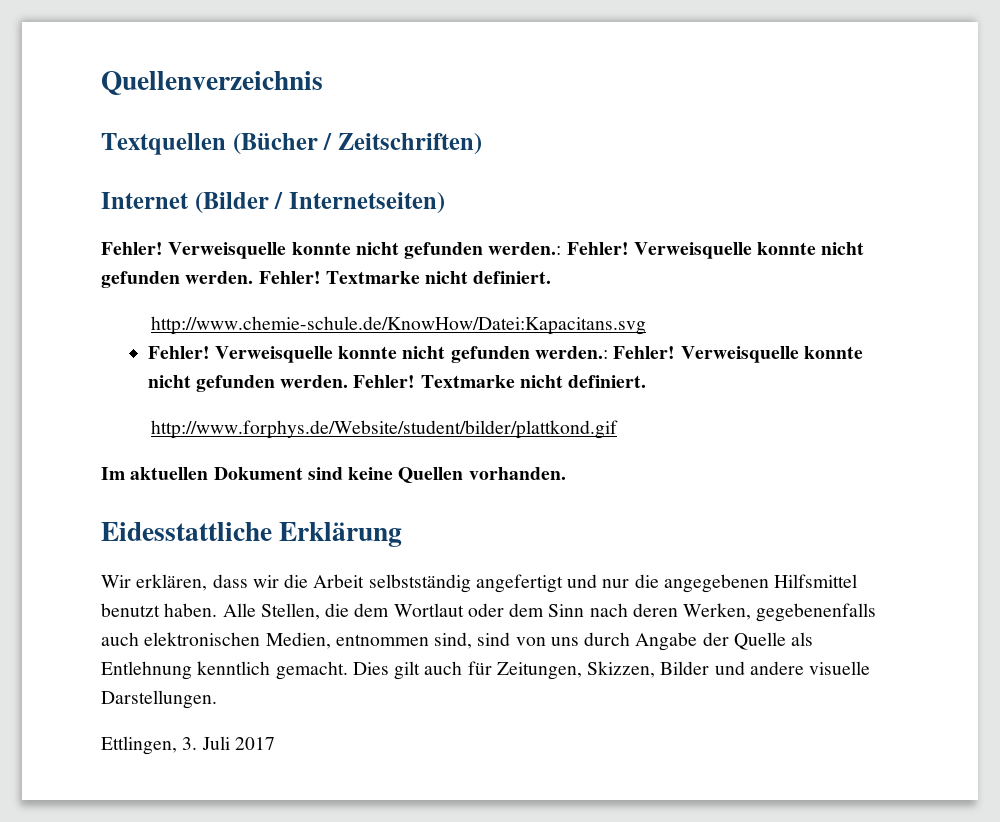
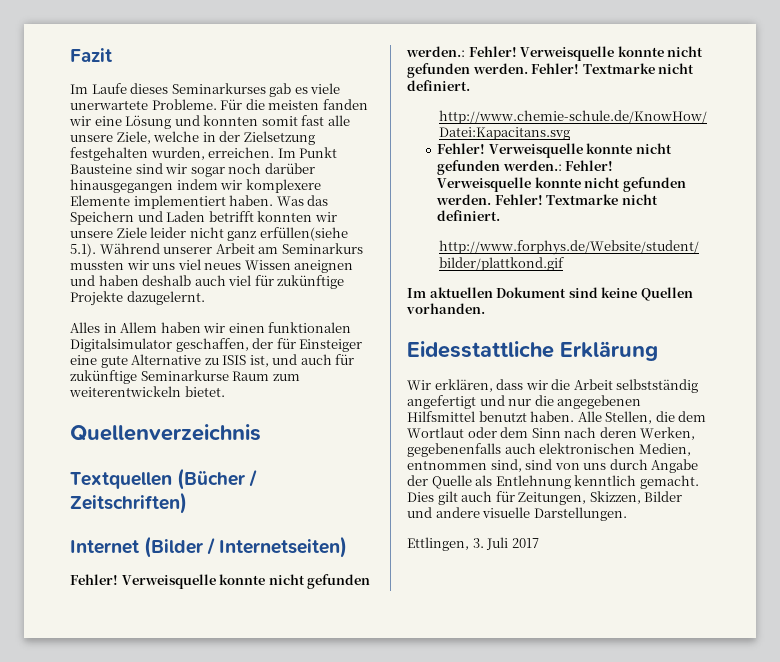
(101, 83) none -> [70,48,112,62] [70,83,341,97] [70,99,368,110] [69,115,350,129] [70,131,315,145] [70,147,338,161] [70,163,315,177] [70,179,321,193] [70,195,329,209] [70,211,337,225] [70,227,348,241] [70,243,363,257] [70,259,354,273] [70,275,345,289] [70,291,205,306] [70,322,352,333] [70,338,363,352] [70,354,355,368] [70,370,300,384] [69,386,225,397] Fazit // Im Laufe dieses Seminarkurses gab es viele unerwartete Probleme. Für die meisten fanden wir eine Lösung und konnten somit fast alle unsere Ziele, welche in der Zielsetzung festgehalten wurden, erreichen. Im Punkt Bausteine sind wir sogar noch darüber hinausgegangen indem wir komplexere Elemente implementiert haben. Was das Speichern und Laden betrifft konnten wir unsere Ziele leider nicht ganz erfüllen(siehe 5.1). Während unserer Arbeit am Seminarkurs mussten wir uns viel neues Wissen aneignen und haben deshalb auch viel für zukünftige Projekte dazugelernt. // Alles in Allem haben wir einen funktionalen Digitalsimulator geschaffen, der für Einsteiger eine gute Alternative zu ISIS ist, und auch für zukünftige Seminarkurse Raum zum weiterentwickeln bietet. //

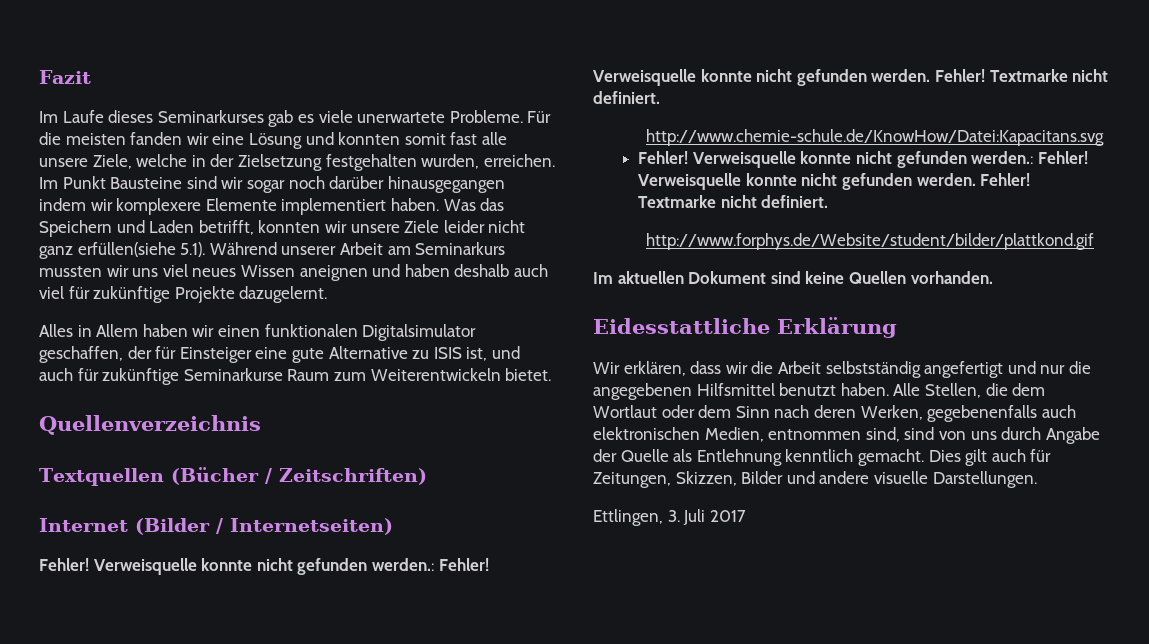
[208,211,254,222] betrifft -> [198,220,254,235] betrifft,
[69,386,181,397] weiterentwickeln -> [370,368,501,381] Weiterentwickeln

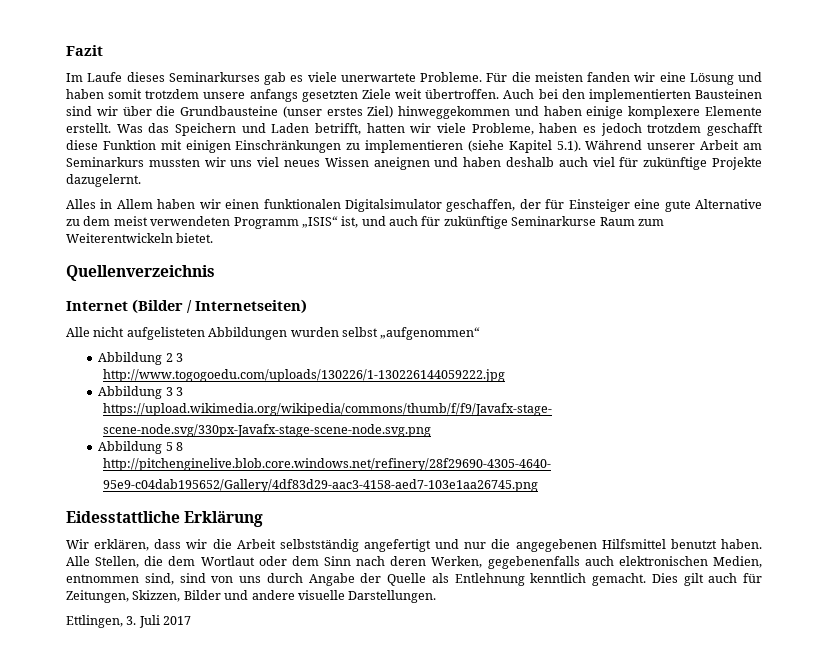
[338,132,507,145] [39,154,555,171] [39,176,505,193] [39,198,439,215] konnten somit fast alle unsere Ziele, welche in der Zielsetzung festgehalten wurden, erreichen. Im Punkt Bausteine sind wir sogar noch darüber hinausgegangen indem wir komplexere Elemente implementiert haben. -> [66,89,762,102] [66,106,762,119] [66,123,111,133] haben somit trotzdem unsere anfangs gesetzten Ziele weit übertroffen. Auch bei den implementierten Bausteinen sind wir über die Grundbausteine (unser erstes Ziel) hinweggekommen und haben einige komplexere Elemente erstellt.
[258,220,526,233] [39,242,176,259] konnten wir unsere Ziele leider nicht ganz erfüllen(siehe -> [366,123,763,136] [66,140,552,153] hatten wir viele Probleme, haben es jedoch trotzdem geschafft diese Funktion mit einigen Einschränkungen zu implementieren (siehe Kapitel
[433,347,462,359] ISIS -> [83,216,338,229] dem meist verwendeten Programm „ISIS“
[39,467,427,486] // Textquellen (Bücher / Zeitschriften) -> (215, 273) none
[39,558,489,575] [593,69,1109,86] [593,91,660,104] [646,129,1105,146] [638,151,1088,168] [638,173,1031,190] [638,195,829,208] [646,233,1095,250] [593,271,993,284] Fehler! Verweisquelle konnte nicht gefunden werden.: Fehler! Verweisquelle konnte nicht gefunden werden. Fehler! Textmarke nicht definiert. // http://www.chemie-schule.de/KnowHow/Datei:Kapacitans.svg // Fehler! Verweisquelle konnte nicht gefunden werden.: Fehler! Verweisquelle konnte nicht gefunden werden. Fehler! Textmarke nicht definiert. // http://www.forphys.de/Website/student/bilder/plattkond.gif // Im aktuellen Dokument sind keine Quellen vorhanden. -> [66,327,481,340] [98,352,183,365] [102,369,505,382] [98,386,183,399] [102,403,552,416] [102,424,431,437] [98,441,183,454] [102,458,551,471] [102,479,538,492] Alle nicht aufgelisteten Abbildungen wurden selbst „aufgenommen“ // Abbildung 2 3 // http://www.togogoedu.com/uploads/130226/1-130226144059222.jpg // Abbildung 3 3 // https://upload.wikimedia.org/wikipedia/commons/thumb/f/f9/Javafx-stage- // scene-node.svg/330px-Javafx-stage-scene-node.svg.png // Abbildung 5 8 // http://pitchenginelive.blob.core.windows.net/refinery/28f29690-4305-4640- // 95e9-c04dab195652/Gallery/4df83d29-aac3-4158-aed7-103e1aa26745.png

